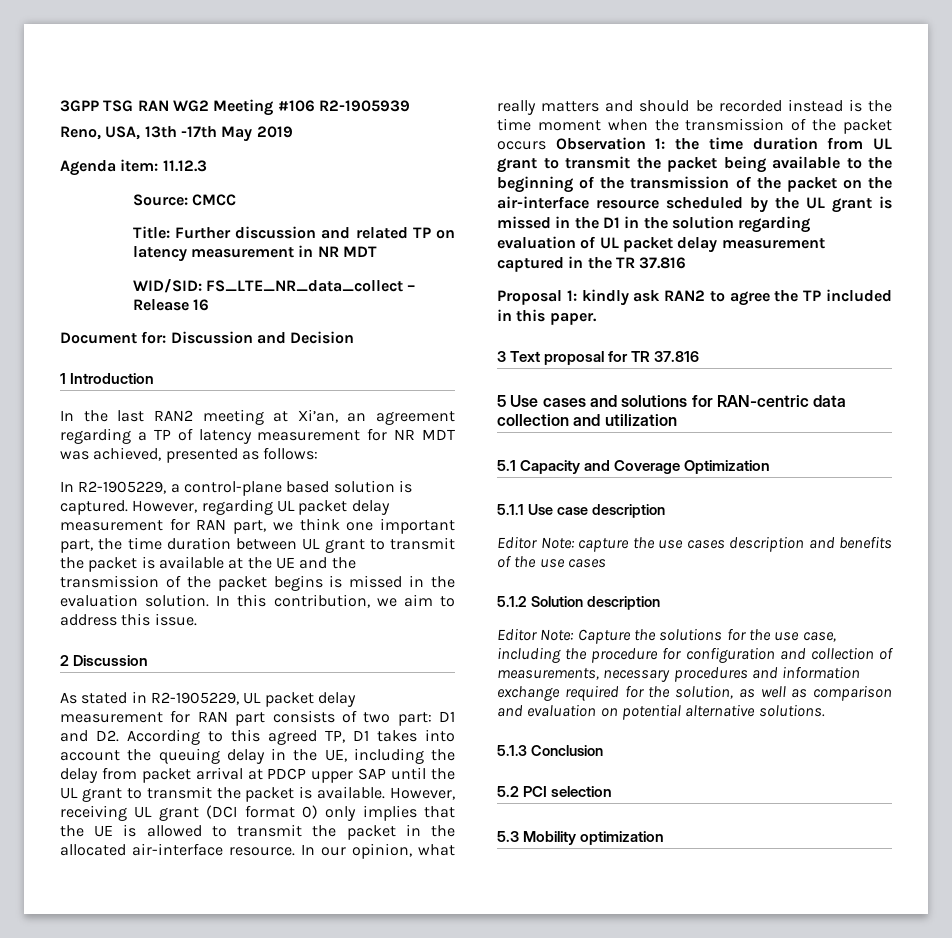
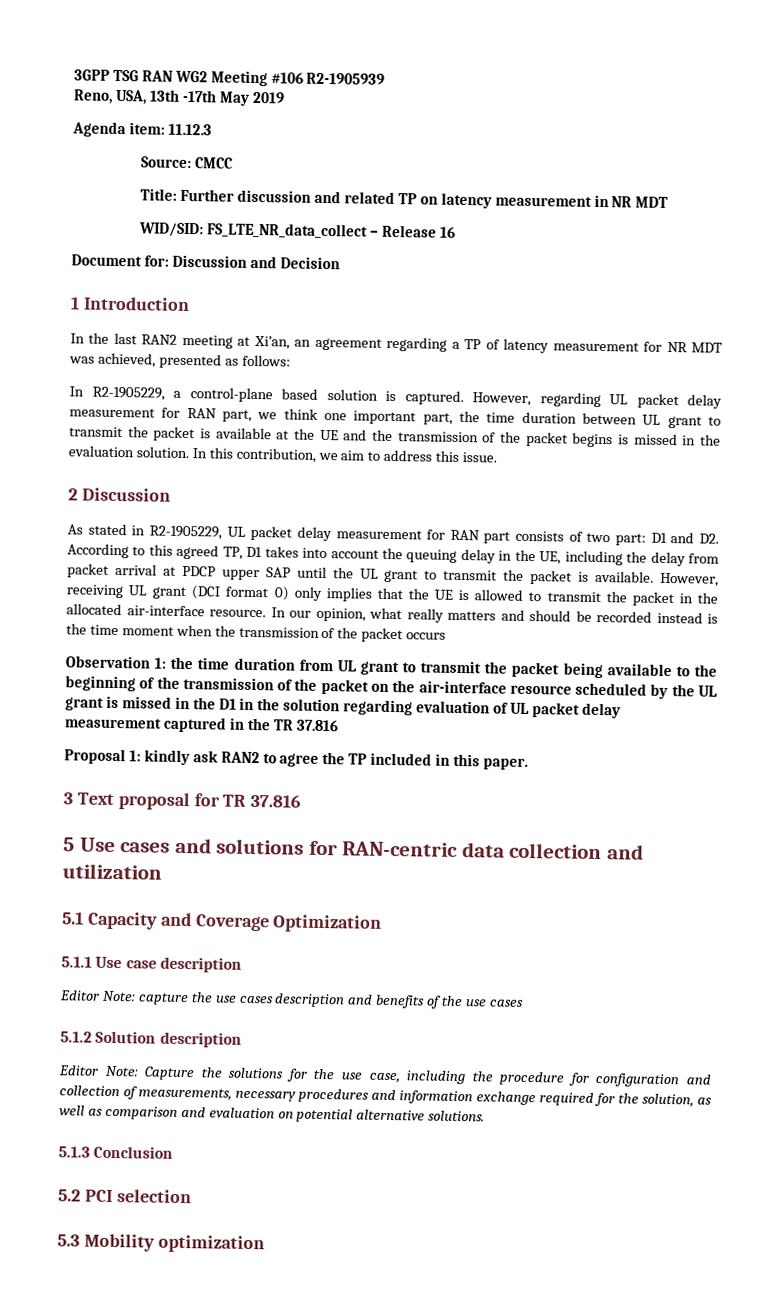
(546, 145) none -> (447, 636) //

